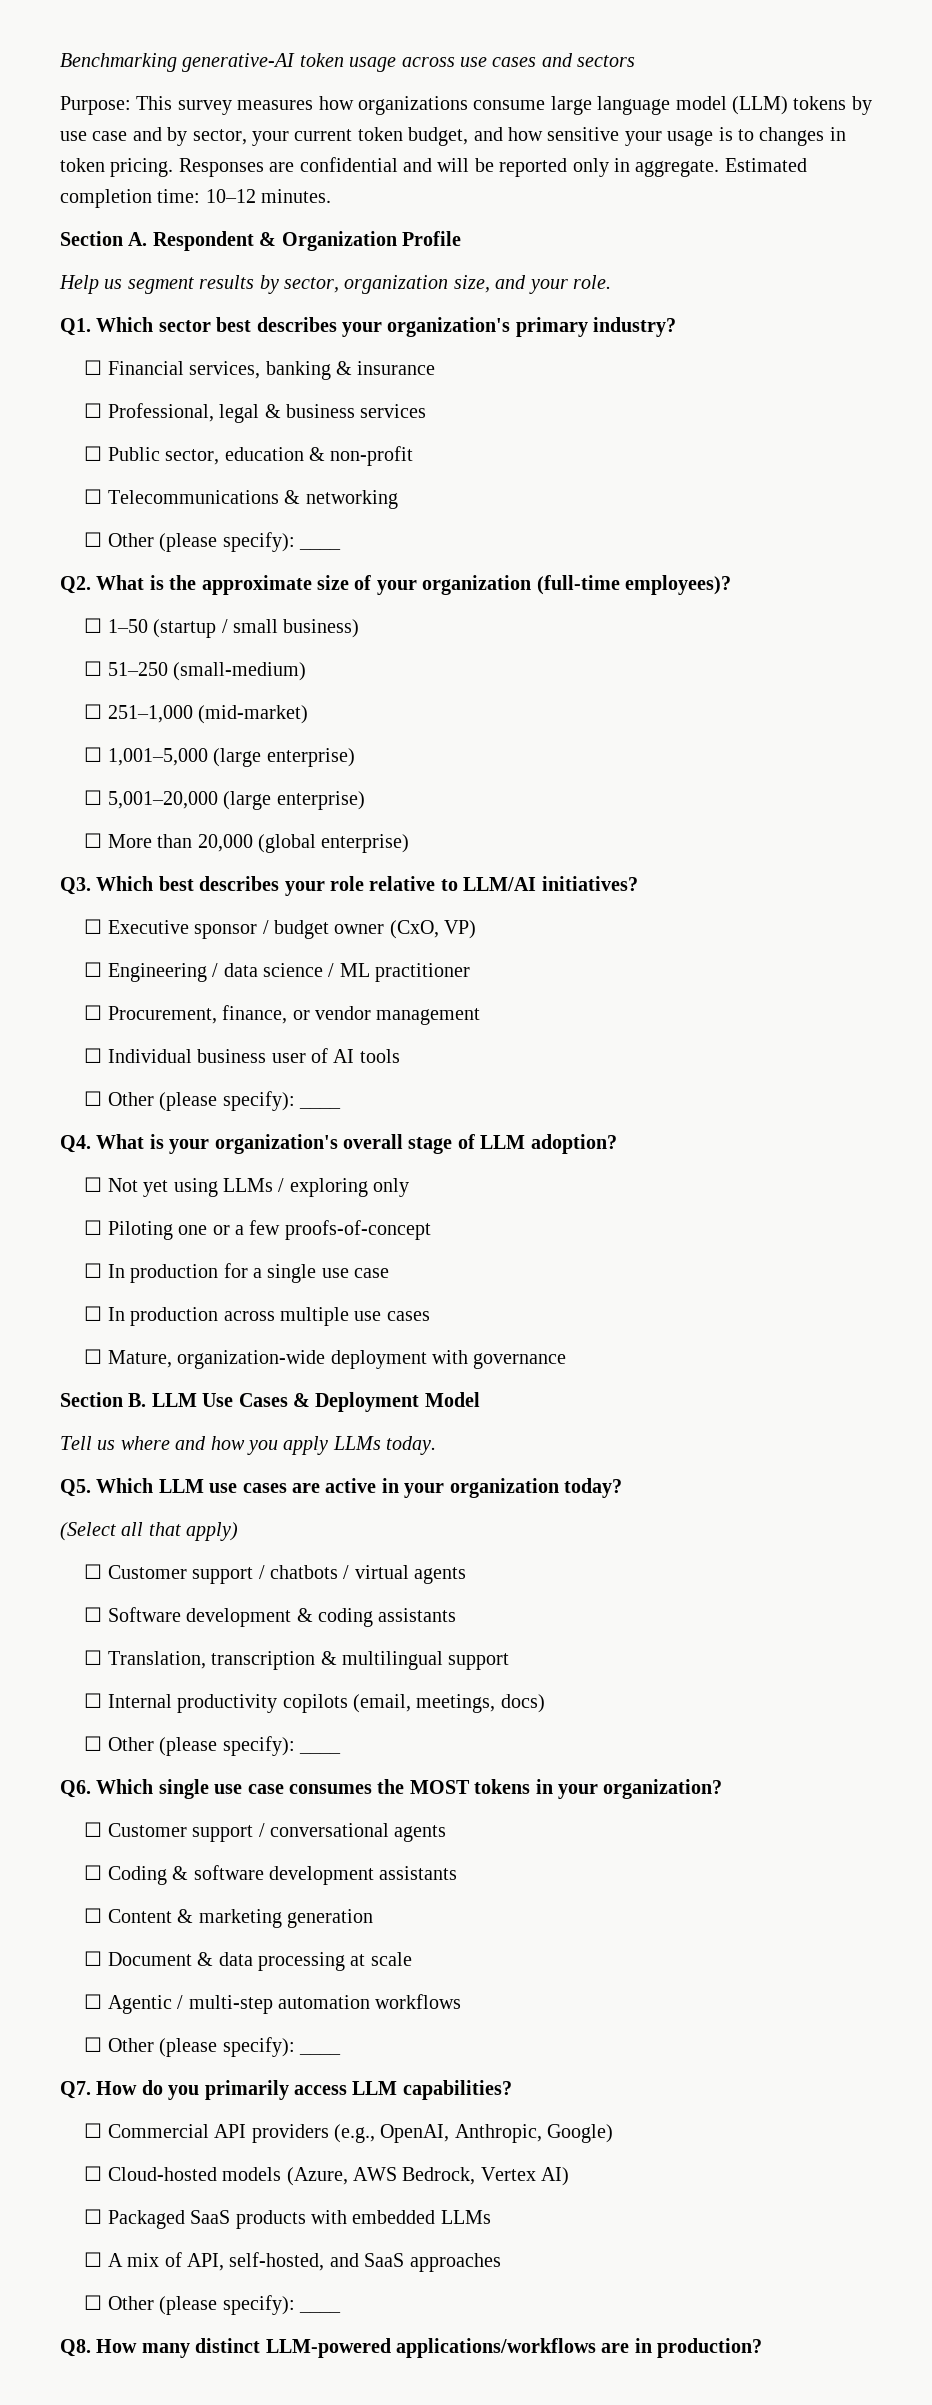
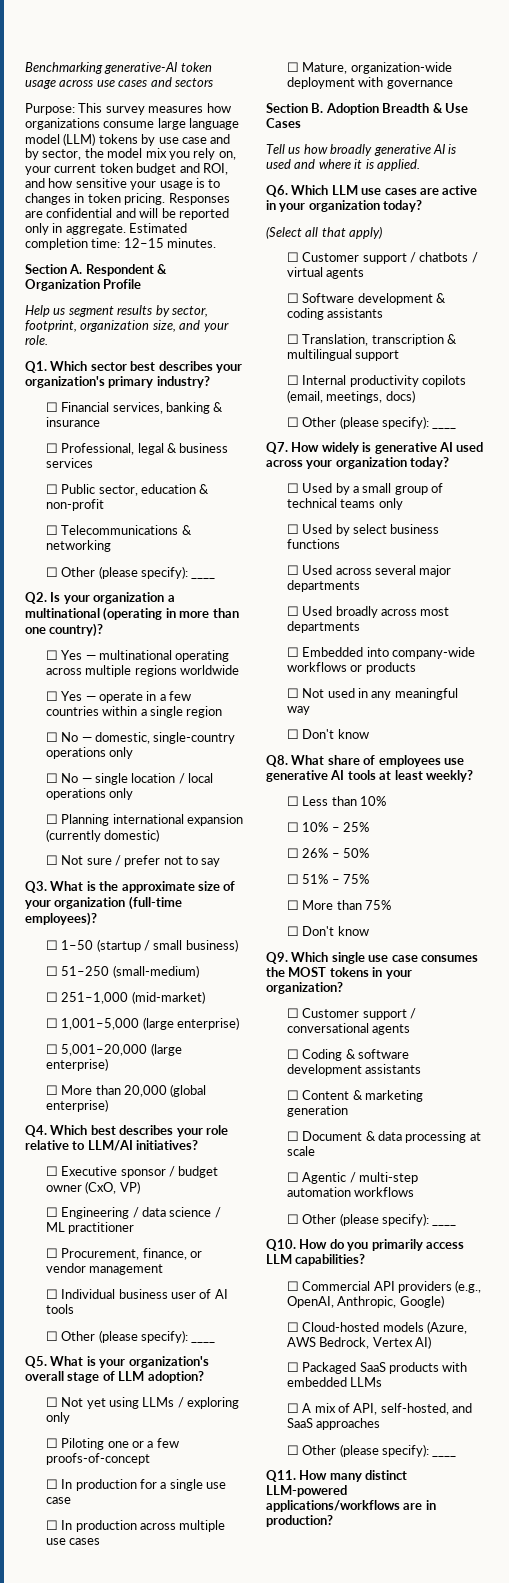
[252,127,469,146] your current token budget, -> [84,148,236,160] [25,163,228,175] the model mix you rely on, your current token budget and ROI,
[205,189,256,203] 10–12 -> [123,238,164,248] 12–15
(339, 285) none -> [25,320,77,332] footprint,
(91, 585) none -> [50,592,175,604] [25,607,239,621] [25,623,104,637] [45,650,230,662] [45,665,239,677] [45,691,192,703] [45,706,223,718] [45,732,236,744] [45,747,134,759] [45,773,214,785] [45,788,134,800] [45,814,243,826] [45,829,160,842] [45,855,221,867] [25,881,47,893] Is your organization a multinational (operating in more than one country)? // ☐ Yes — multinational operating across multiple regions worldwide // ☐ Yes — operate in a few countries within a single region // ☐ No — domestic, single-country operations only // ☐ No — single location / local operations only // ☐ Planning international expansion (currently domestic) // ☐ Not sure / prefer not to say // Q3.
[60,877,91,895] Q3. -> [25,1125,47,1137] Q4.
[60,1135,91,1153] Q4. -> [25,1356,47,1368] Q5.
[151,1393,197,1407] LLM -> [325,103,443,115] Adoption Breadth &
[293,1392,480,1412] & Deployment Model -> (301, 123) none
[120,1436,437,1455] [60,1479,91,1497] where and how you apply LLMs today. // Q5. -> [303,144,457,156] [266,159,420,171] [266,185,288,197] how broadly generative AI is used and where it is applied. // Q6.
[60,1780,91,1798] Q6. -> [266,442,484,454] [266,457,450,469] [286,483,444,495] [286,498,403,510] [286,524,440,536] [286,539,340,549] [286,565,452,577] [286,580,360,592] [286,606,450,618] [286,621,360,633] [286,647,475,659] [286,662,416,674] [286,688,458,700] [286,706,310,715] [286,729,369,739] [266,755,464,767] [266,770,473,782] [286,796,386,806] [286,822,369,832] [286,848,369,858] [286,874,369,884] [286,900,391,910] [286,926,369,936] [266,952,288,964] Q7. How widely is generative AI used across your organization today? // ☐ Used by a small group of technical teams only // ☐ Used by select business functions // ☐ Used across several major departments // ☐ Used broadly across most departments // ☐ Embedded into company-wide workflows or products // ☐ Not used in any meaningful way // ☐ Don't know // Q8. What share of employees use generative AI tools at least weekly? // ☐ Less than 10% // ☐ 10% – 25% // ☐ 26% – 50% // ☐ 51% – 75% // ☐ More than 75% // ☐ Don't know // Q9.
[60,2081,91,2099] Q7. -> [266,1239,296,1251] Q10.
[60,2339,91,2357] Q8. -> [266,1470,296,1482] Q11.

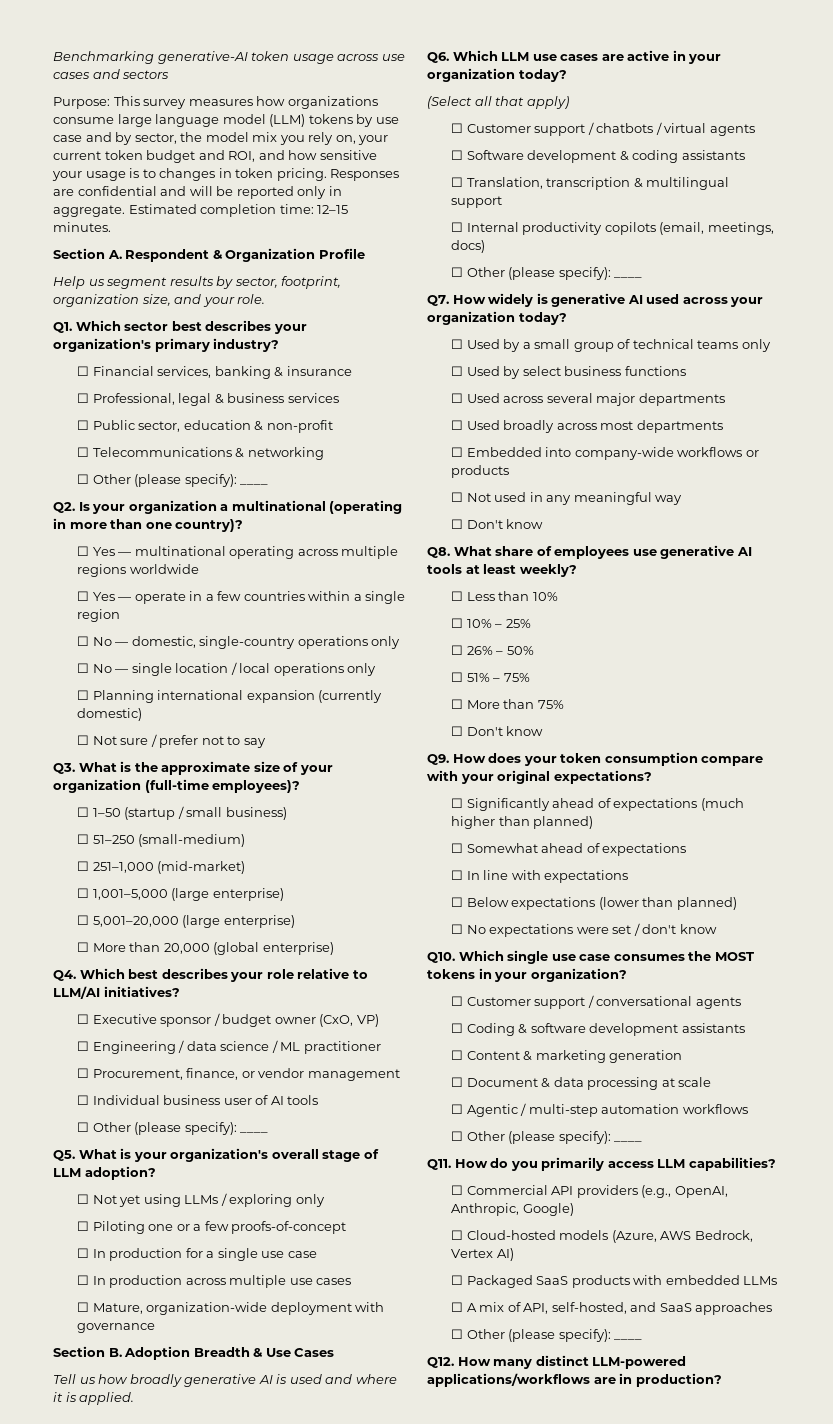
(288, 958) none -> [452,752,764,766] [427,770,652,784] [451,798,744,811] [451,816,594,829] [451,843,687,856] [451,870,629,883] [451,897,737,910] [451,923,717,937] [427,952,455,963] How does your token consumption compare with your original expectations? // ☐ Significantly ahead of expectations (much higher than planned) // ☐ Somewhat ahead of expectations // ☐ In line with expectations // ☐ Below expectations (lower than planned) // ☐ No expectations were set / don't know // Q10.
[266,1239,296,1251] Q10. -> [427,1159,451,1170] Q11.
[266,1470,296,1482] Q11. -> [427,1357,454,1368] Q12.

